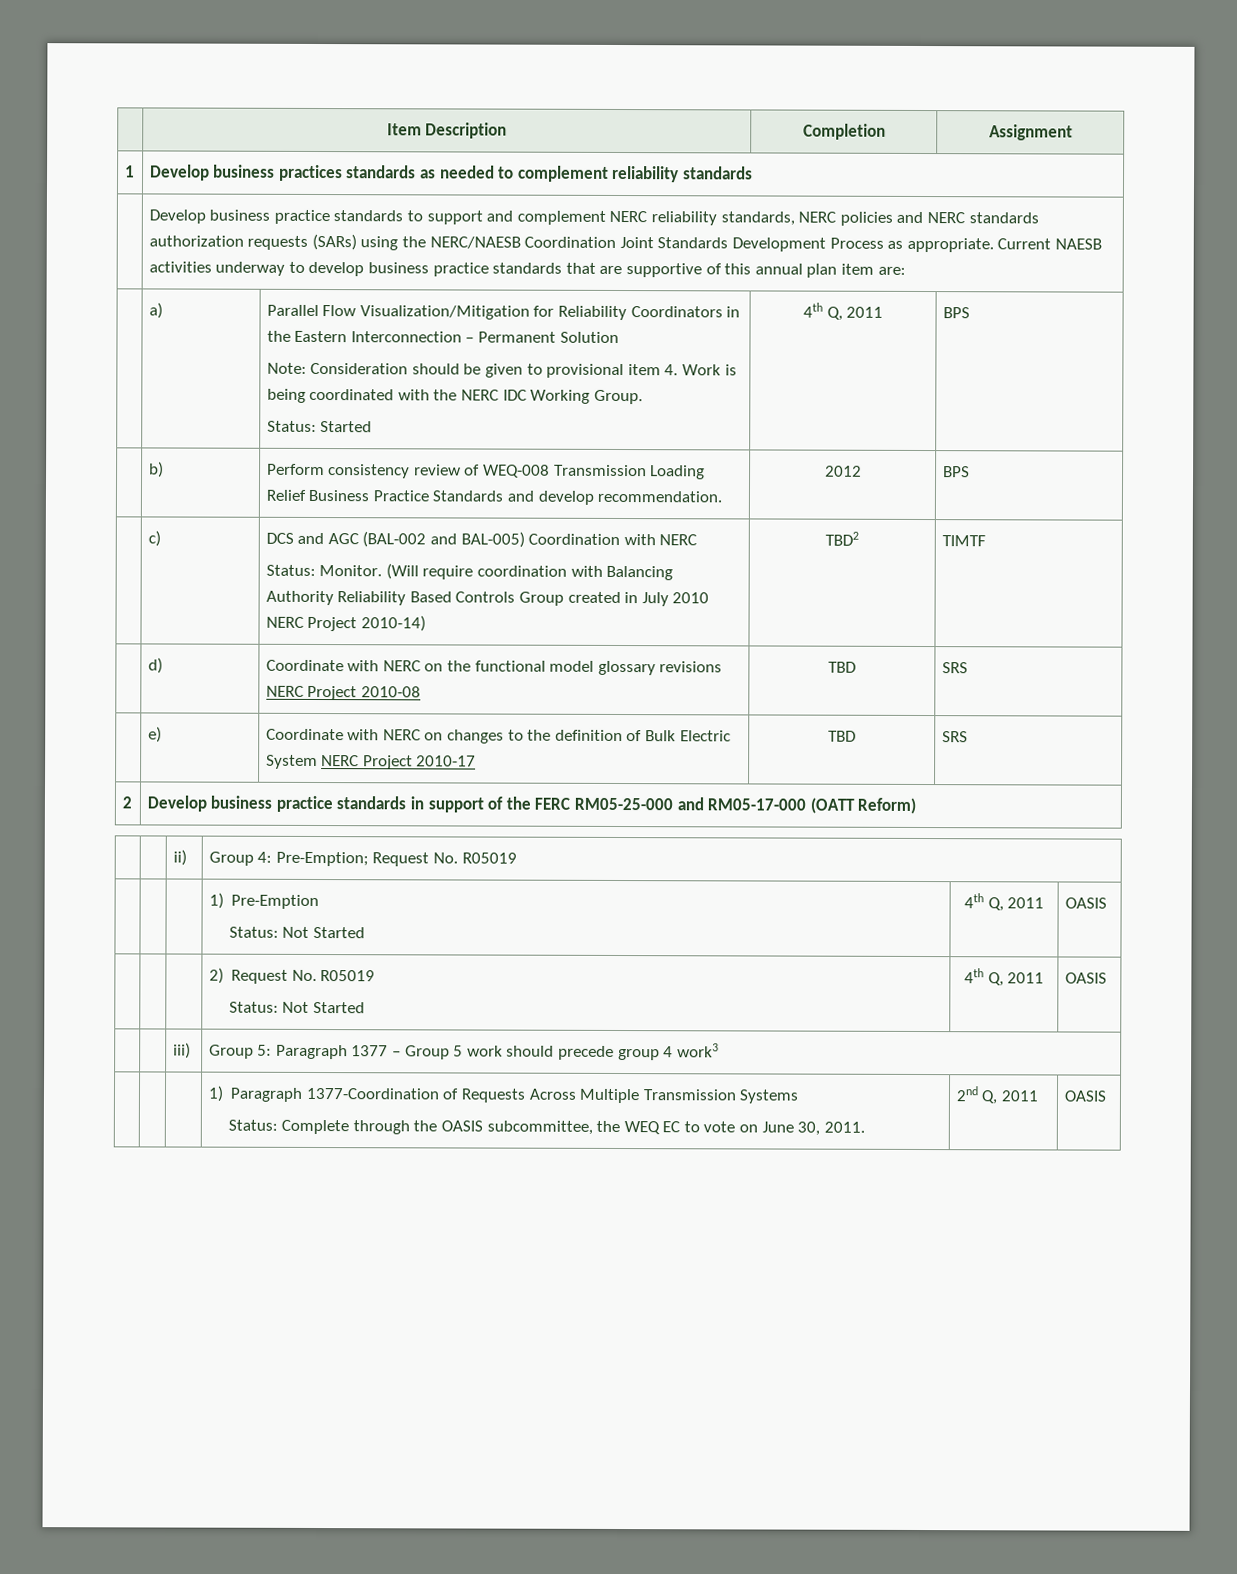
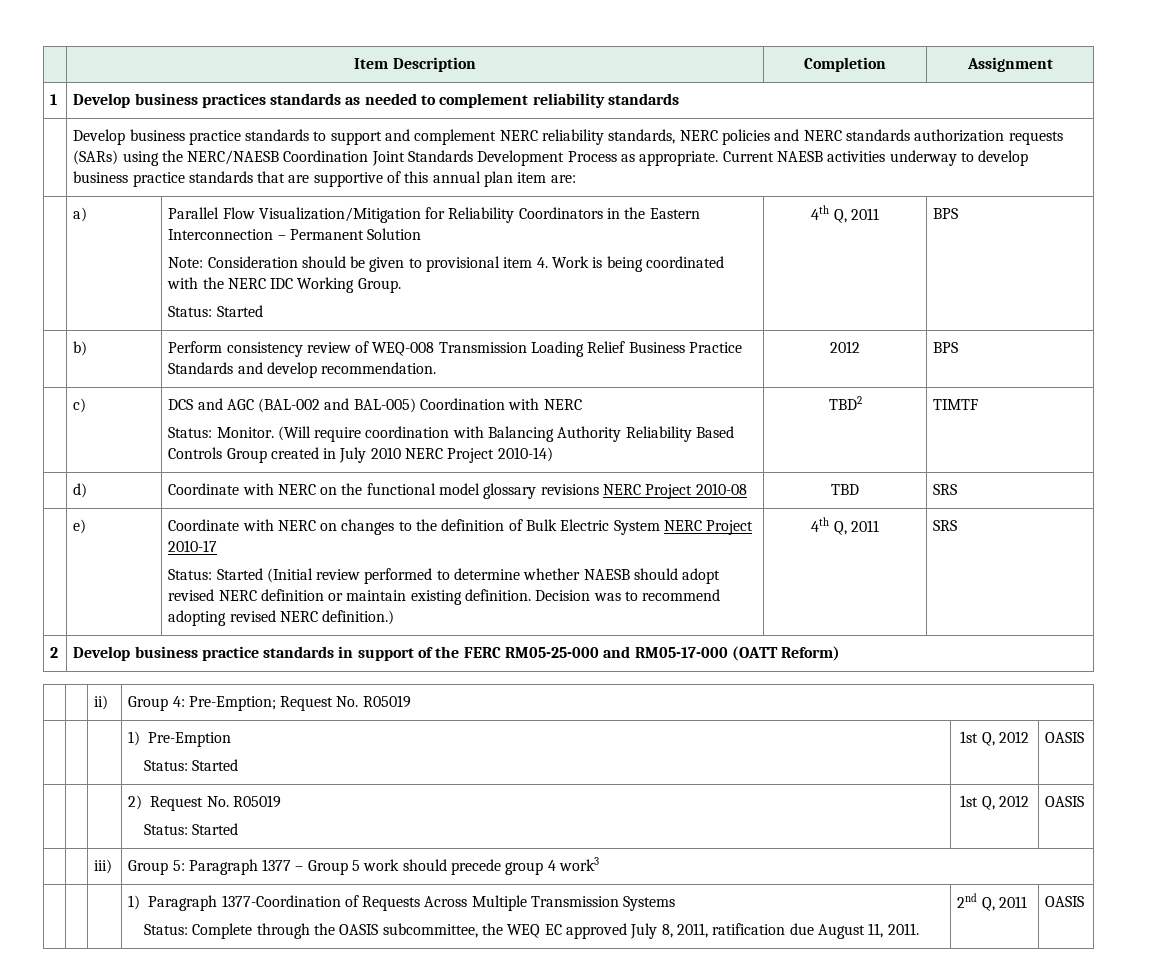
[828,730,857,742] | TBD -> [168,568,721,584] [168,589,721,605] [168,610,395,626] [811,517,879,535] // Status: Started (Initial review performed to determine whether NAESB should adopt revised NERC definition or maintain existing definition. Decision was to recommend adopting revised NERC definition.) | 4th Q, 2011
[282,926,365,939] [963,893,1045,912] Not Started | 4th Q, 2011 -> [192,759,239,771] [960,731,1029,746] Started | 1st Q, 2012
[282,1001,365,1014] [963,968,1045,987] Not Started | 4th Q, 2011 -> [192,823,239,835] [960,795,1029,810] Started | 1st Q, 2012
[683,1121,821,1136] to vote on June 30, -> [565,923,884,939] approved July 8, 2011, ratification due August 11,

